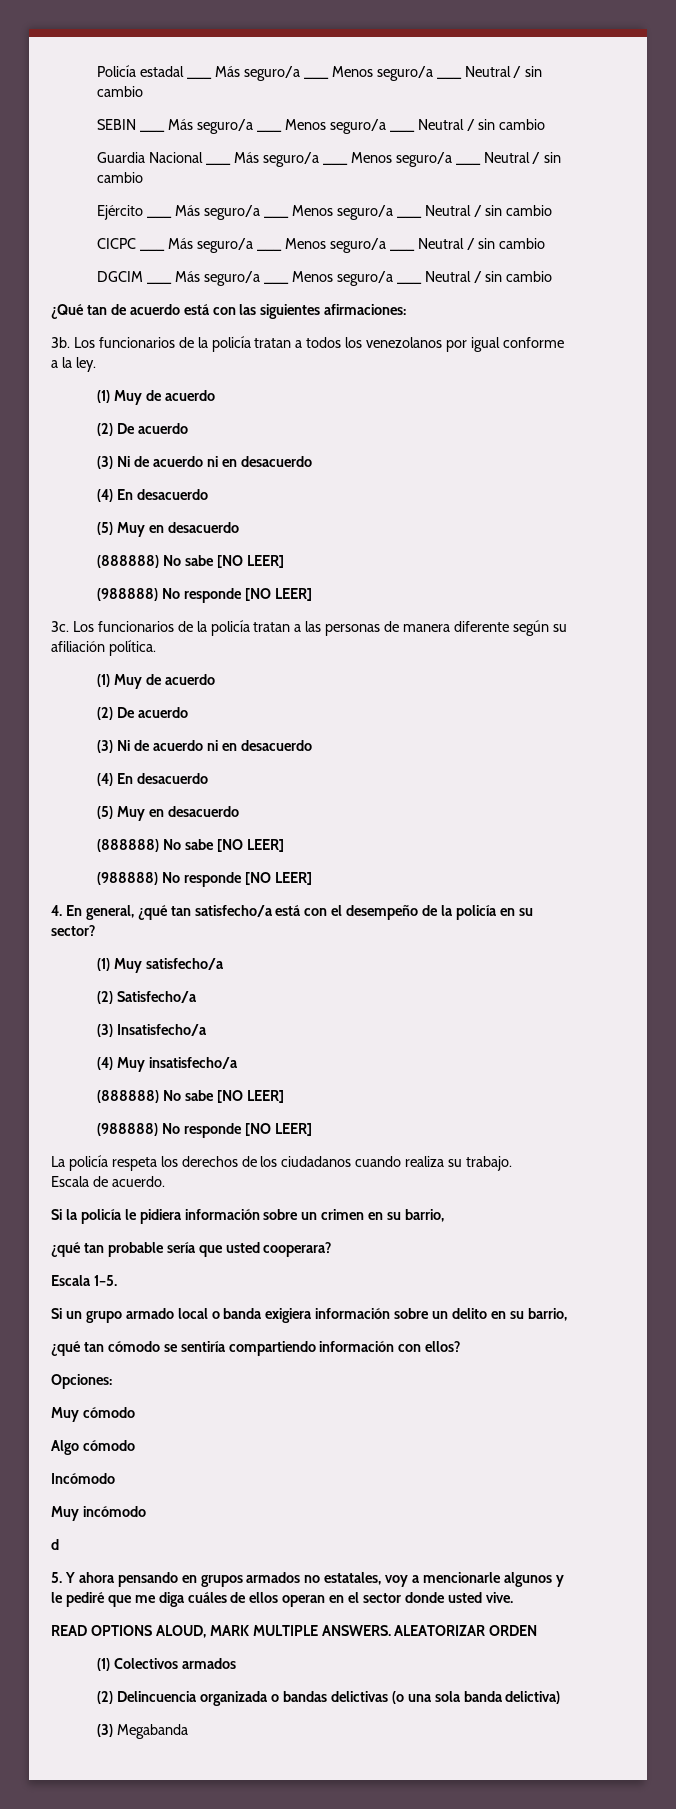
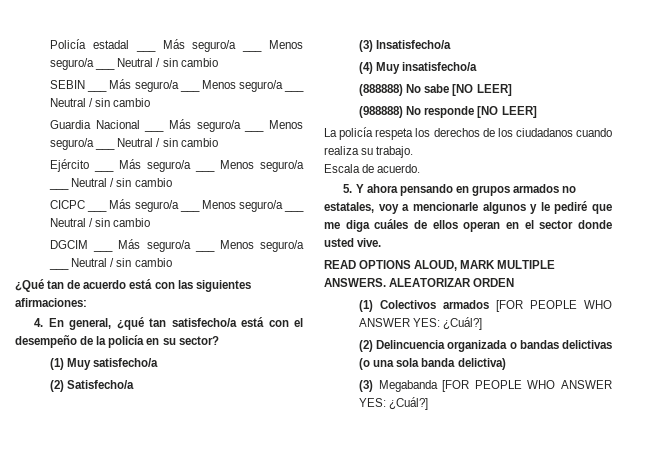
[51,336,564,352] [51,357,96,372] [97,390,216,405] [97,423,189,436] [97,456,312,469] [97,489,209,502] [97,522,240,537] [97,555,284,568] [97,588,312,603] [51,620,567,636] [51,640,156,656] [97,674,216,689] [97,707,189,720] [97,740,312,753] [97,773,209,786] [97,806,240,821] [97,839,284,852] [97,872,312,887] // 3b. Los funcionarios de la policía tratan a todos los venezolanos por igual conforme a la ley. // (1) Muy de acuerdo // (2) De acuerdo // (3) Ni de acuerdo ni en desacuerdo // (4) En desacuerdo // (5) Muy en desacuerdo // (888888) No sabe [NO LEER] // (988888) No responde [NO LEER] // 3c. Los funcionarios de la policía tratan a las personas de manera diferente según su afiliación política. // (1) Muy de acuerdo // (2) De acuerdo // (3) Ni de acuerdo ni en desacuerdo // (4) En desacuerdo // (5) Muy en desacuerdo // (888888) No sabe [NO LEER] // (988888) No responde [NO LEER] -> (87, 302) none
[51,1209,445,1224] [51,1242,332,1257] [51,1275,117,1286] [51,1308,567,1323] [51,1341,461,1356] [51,1374,112,1389] [51,1407,135,1422] [51,1440,135,1455] [51,1473,115,1484] [51,1506,146,1521] [51,1539,59,1550] // Si la policía le pidiera información sobre un crimen en su barrio, // ¿qué tan probable sería que usted cooperara? // Escala 1–5. // Si un grupo armado local o banda exigiera información sobre un delito en su barrio, // ¿qué tan cómodo se sentiría compartiendo información con ellos? // Opciones: // Muy cómodo // Algo cómodo // Incómodo // Muy incómodo // d -> (421, 168) none
(237, 1663) none -> [496,300,612,312] [359,317,483,330] [FOR PEOPLE WHO ANSWER YES: ¿Cuál?]
(189, 1731) none -> [442,380,612,392] [359,397,429,410] [FOR PEOPLE WHO ANSWER YES: ¿Cuál?]

